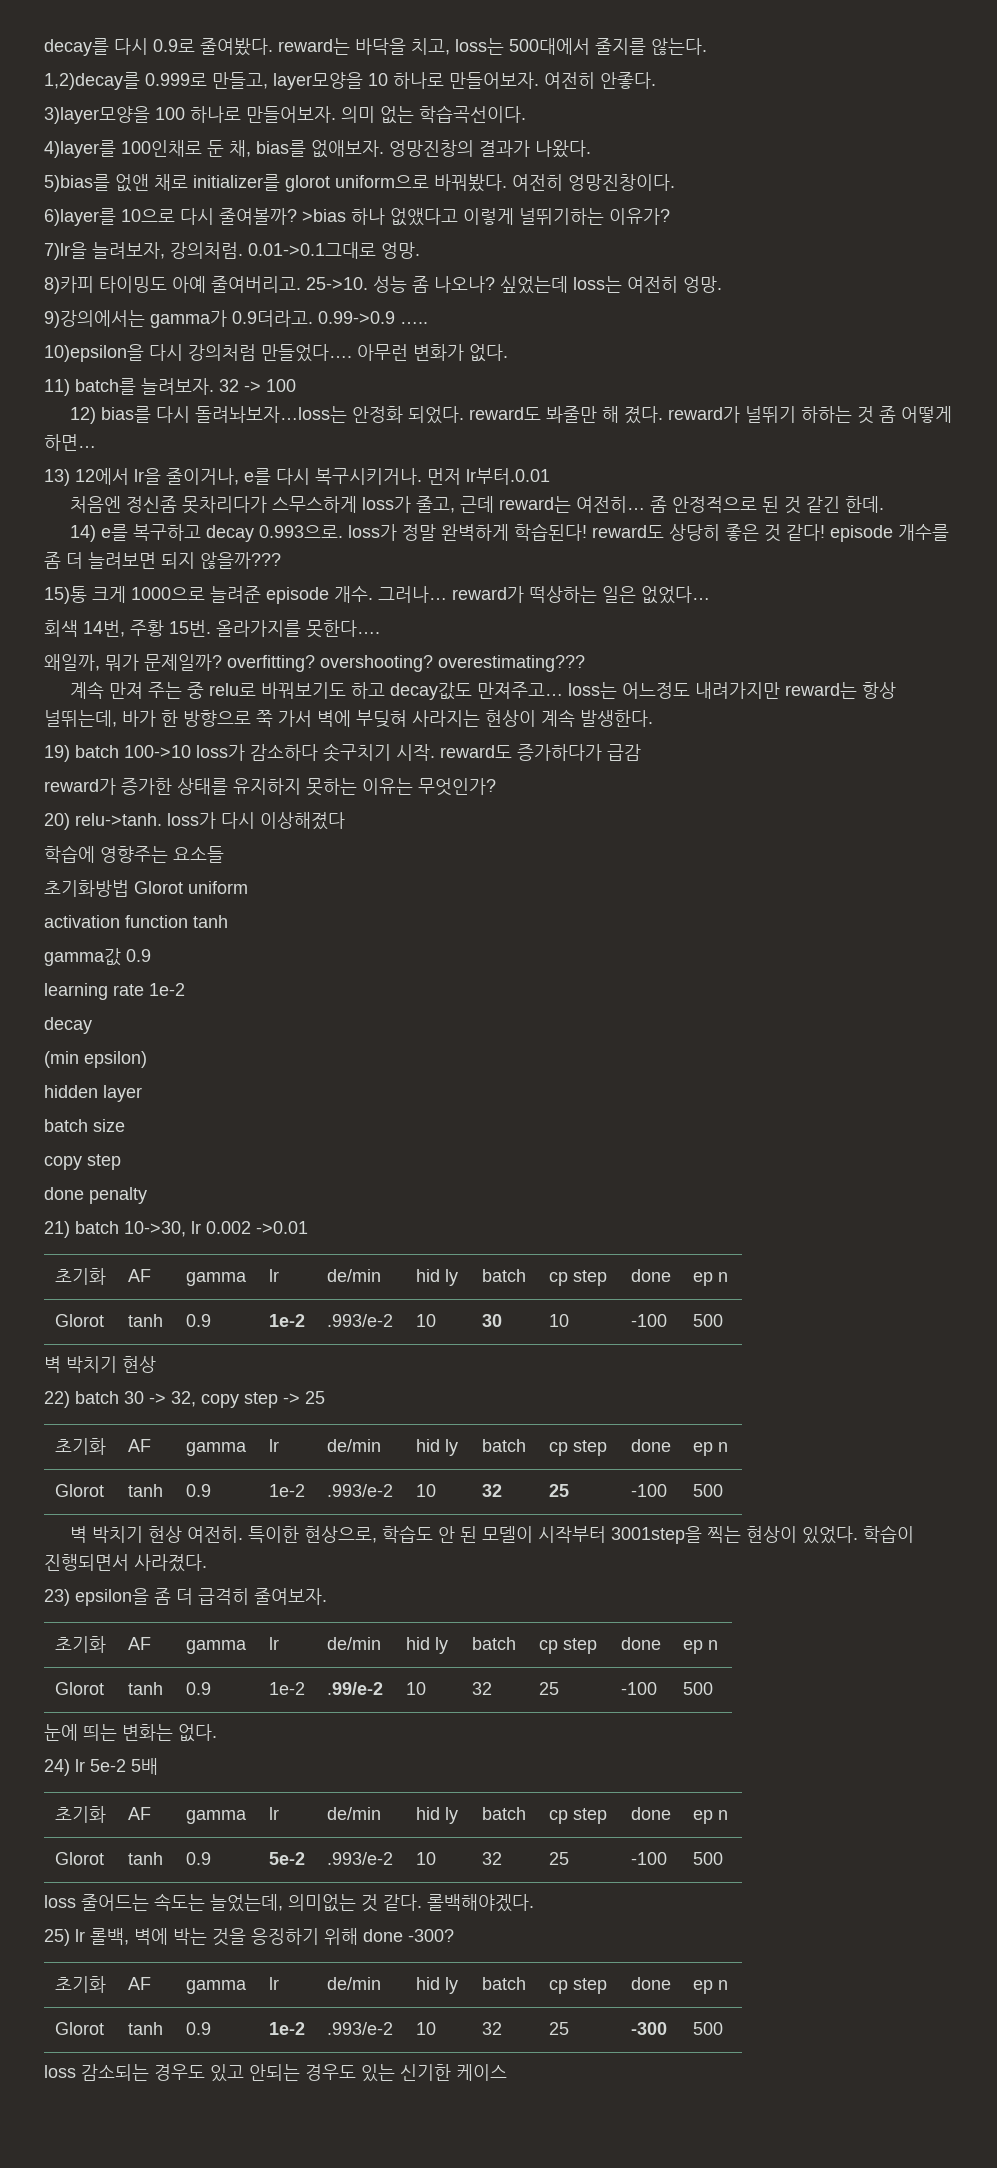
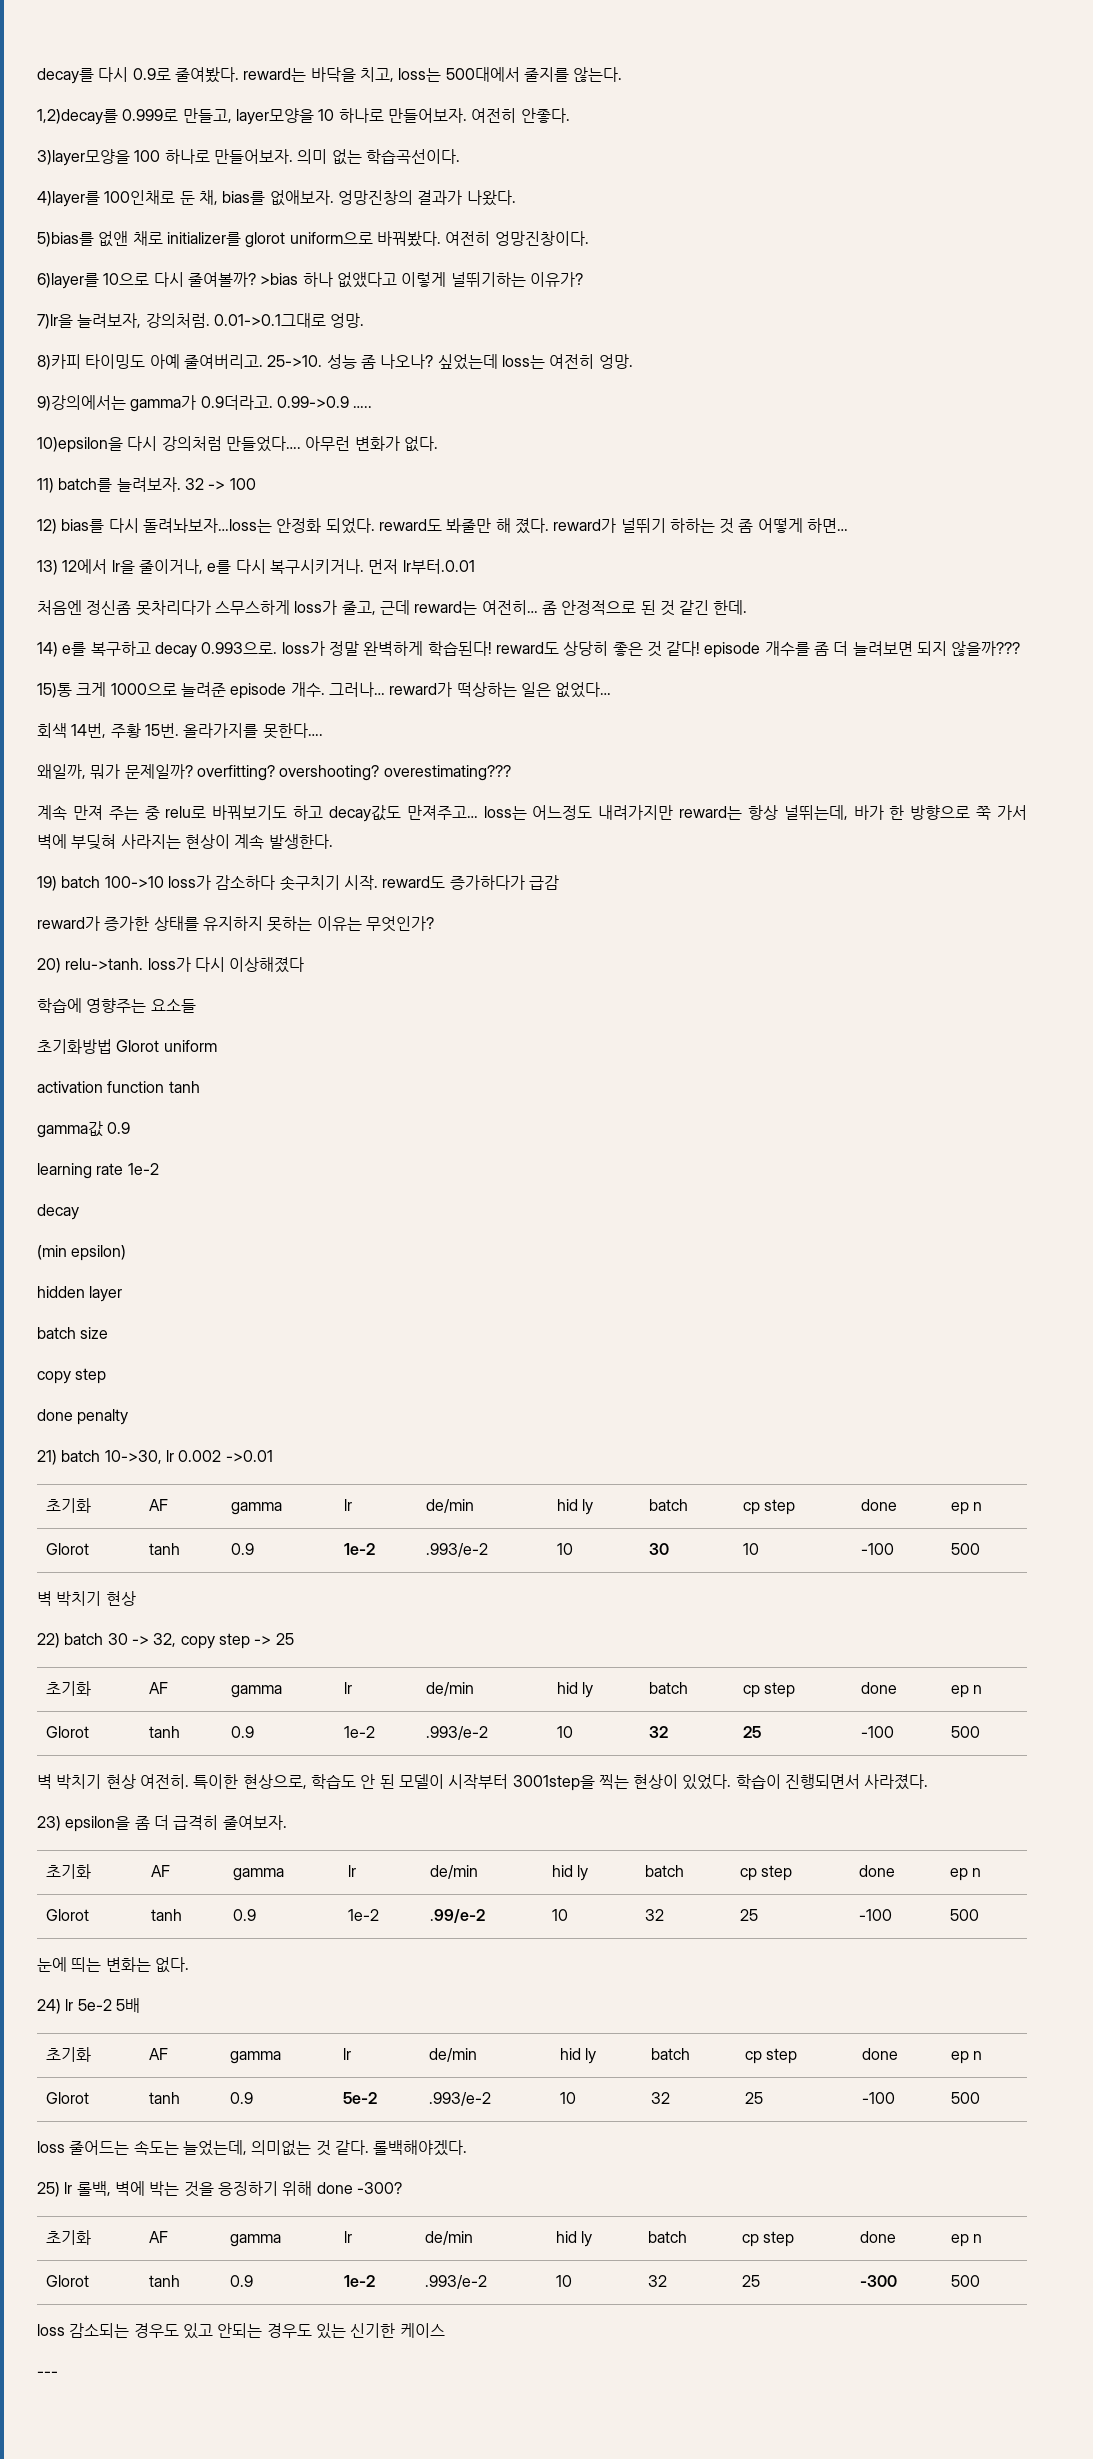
(507, 2072) none -> [37,2371,58,2377] // ---

